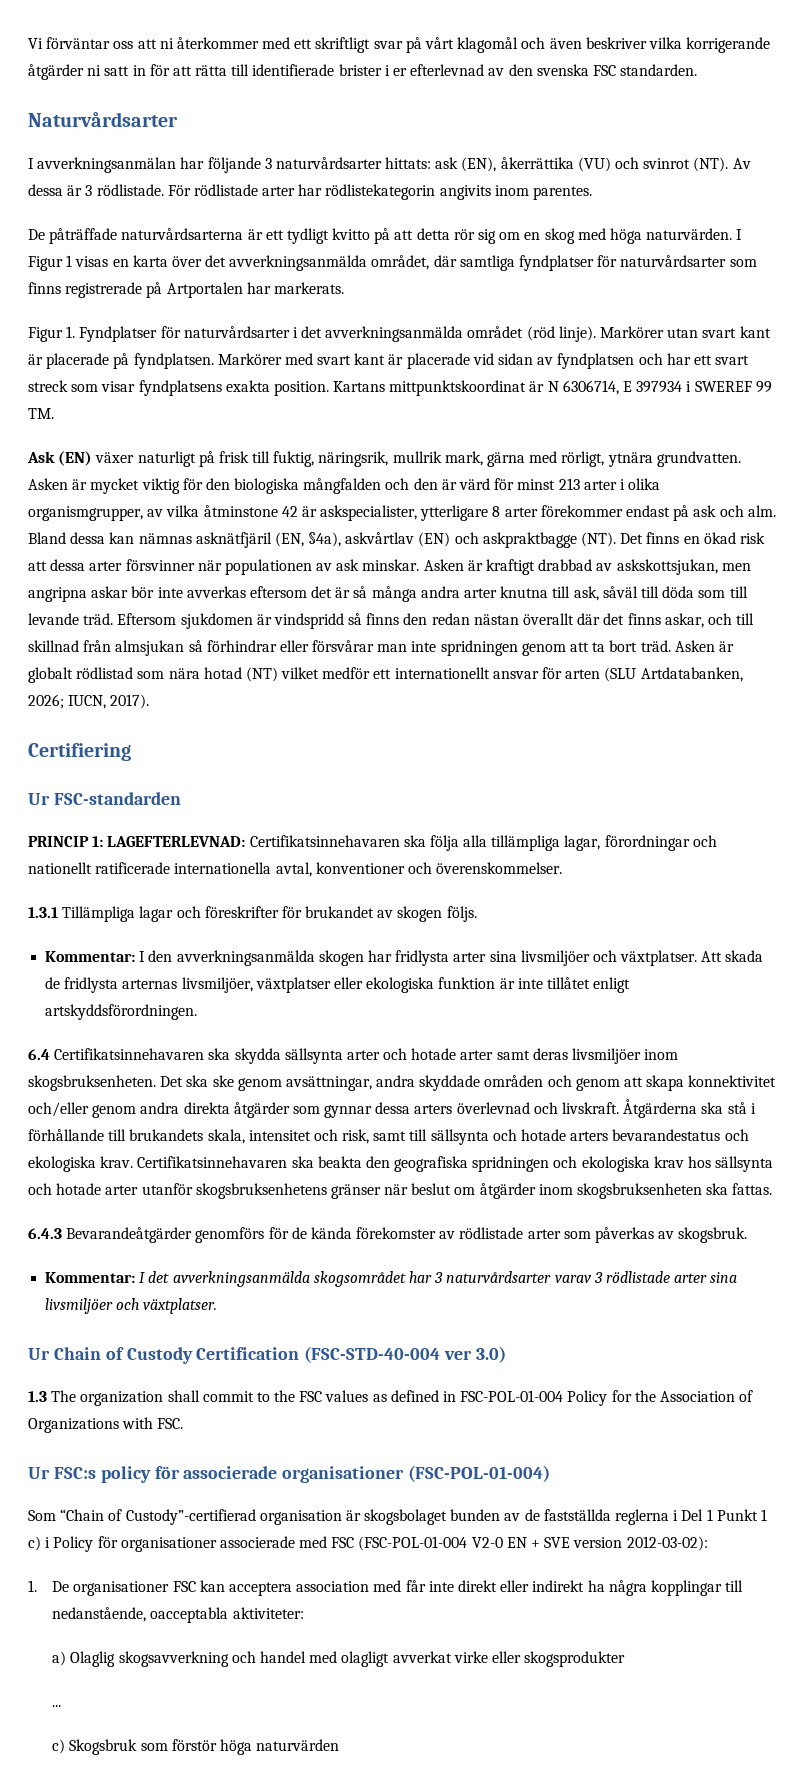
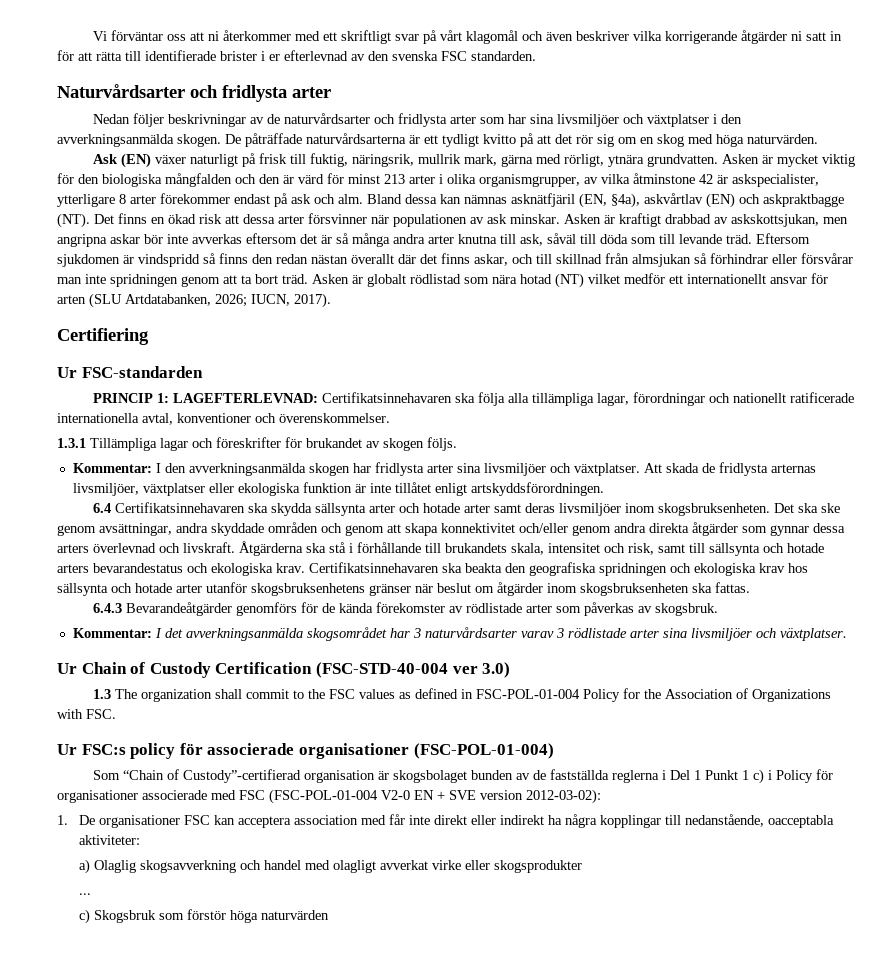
[28,157,751,173] [28,184,593,200] // I avverkningsanmälan har följande 3 naturvårdsarter hittats: ask (EN), åkerrättika (VU) och svinrot (NT). Av dessa är 3 rödlistade. För rödlistade arter har rödlistekategorin angivits inom parentes. // -> [190,85,331,102] [92,113,742,127] [57,134,221,147] och fridlysta arter // Nedan följer beskrivningar av de naturvårdsarter och fridlysta arter som har sina livsmiljöer och växtplatser i den avverkningsanmälda skogen.
[416,228,450,240] detta -> [555,134,572,144] det
[736,229,743,240] [28,255,757,271] [28,282,344,298] [28,326,771,342] [28,353,750,369] [28,380,772,396] [28,408,54,419] I Figur 1 visas en karta över det avverkningsanmälda området, där samtliga fyndplatser för naturvårdsarter som finns registrerade på Artportalen har markerats. // Figur 1. Fyndplatser för naturvårdsarter i det avverkningsanmälda området (röd linje). Markörer utan svart kant är placerade på fyndplatsen. Markörer med svart kant är placerade vid sidan av fyndplatsen och har ett svart streck som visar fyndplatsens exakta position. Kartans mittpunktskoordinat är N 6306714, E 397934 i SWEREF 99 TM. -> (818, 139) none

